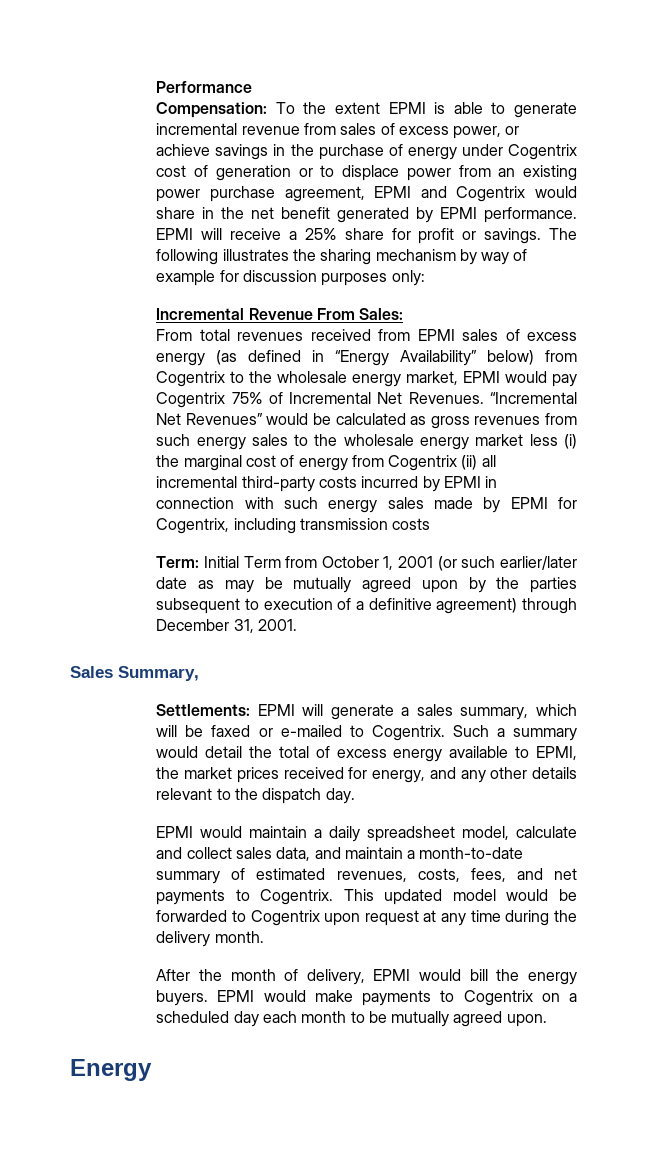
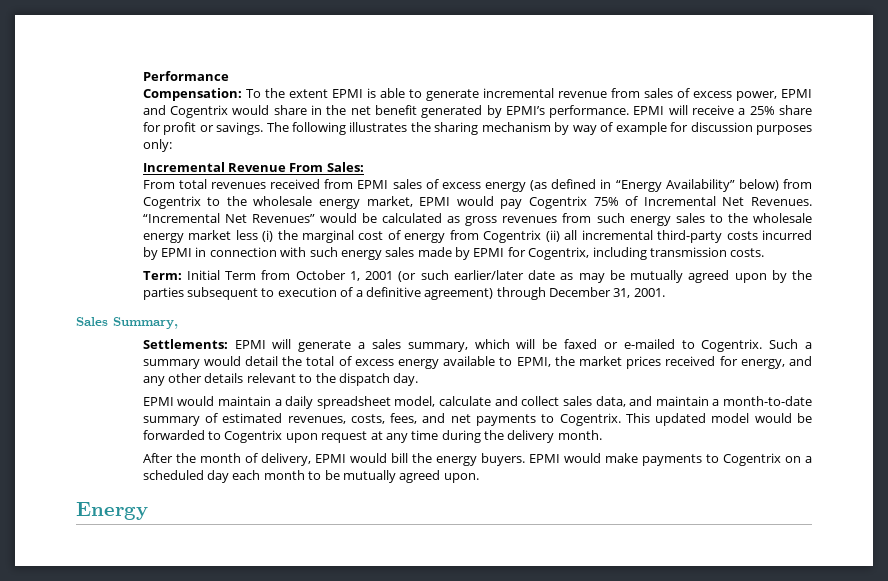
[505,126,520,135] [156,144,577,160] [156,165,577,181] [156,186,365,202] or achieve savings in the purchase of energy under Cogentrix cost of generation or to displace power from an existing power purchase agreement, -> (777, 96) none
[440,207,478,219] EPMI -> [505,106,545,115] EPMI’s
[392,518,431,530] costs -> [730,248,765,257] costs.

